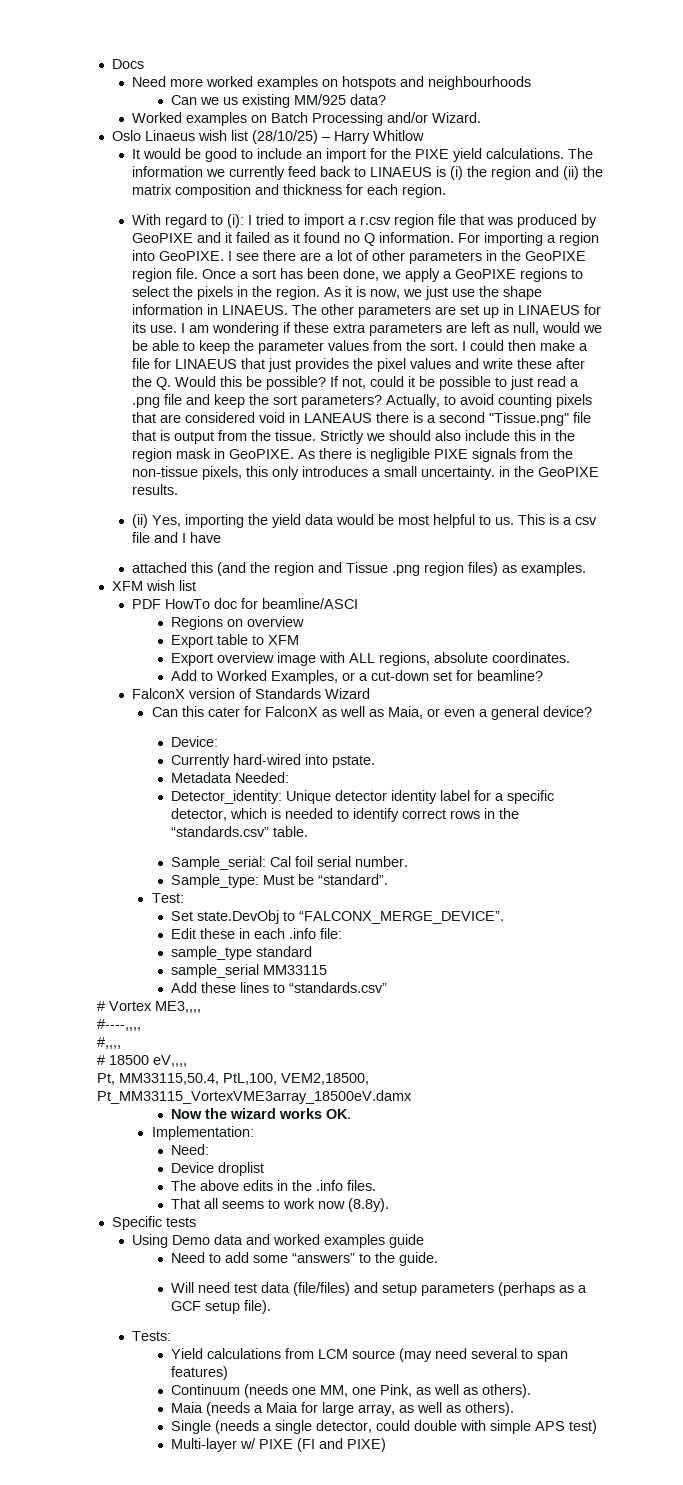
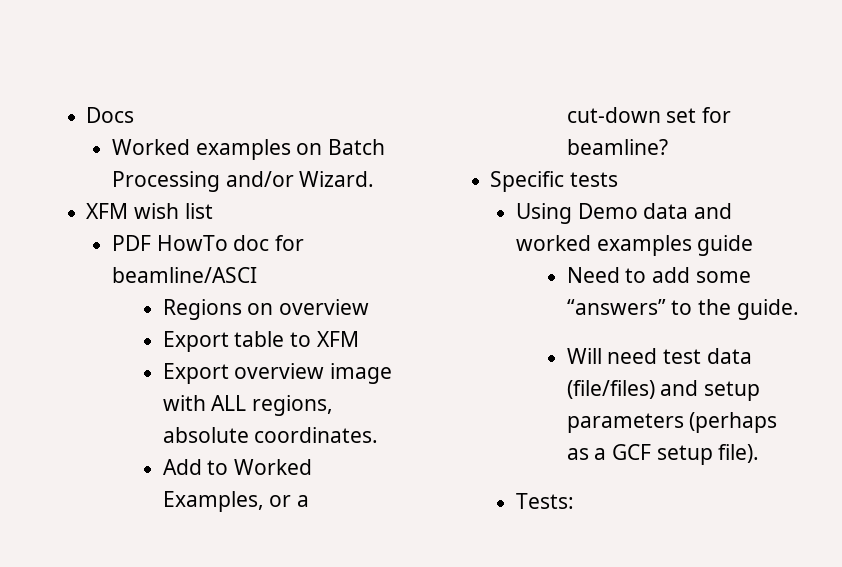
[131,76,531,90] [171,94,387,108] // Need more worked examples on hotspots and neighbourhoods // Can we us existing MM/925 data? -> (135, 115) none
[112,130,425,144] [131,148,593,162] [131,166,603,180] [131,184,446,198] [131,214,597,228] [131,232,599,246] [131,250,586,264] [131,268,583,282] [131,286,542,300] [131,304,601,318] [131,322,602,336] [131,340,588,354] [131,358,585,372] [131,376,579,390] [131,394,592,408] [131,412,591,426] [131,430,575,444] [131,448,573,462] [131,466,599,480] [131,484,178,495] [131,514,597,528] [131,532,221,543] [131,562,586,576] // Oslo Linaeus wish list (28/10/25) – Harry Whitlow // It would be good to include an import for the PIXE yield calculations. The information we currently feed back to LINAEUS is (i) the region and (ii) the matrix composition and thickness for each region. // With regard to (i): I tried to import a r.csv region file that was produced by GeoPIXE and it failed as it found no Q information. For importing a region into GeoPIXE. I see there are a lot of other parameters in the GeoPIXE region file. Once a sort has been done, we apply a GeoPIXE regions to select the pixels in the region. As it is now, we just use the shape information in LINAEUS. The other parameters are set up in LINAEUS for its use. I am wondering if these extra parameters are left as null, would we be able to keep the parameter values from the sort. I could then make a file for LINAEUS that just provides the pixel values and write these after the Q. Would this be possible? If not, could it be possible to just read a .png file and keep the sort parameters? Actually, to avoid counting pixels that are considered void in LANEAUS there is a second "Tissue.png" file that is output from the tissue. Strictly we should also include this in the region mask in GeoPIXE. As there is negligible PIXE signals from the non-tissue pixels, this only introduces a small uncertainty. in the GeoPIXE results. // (ii) Yes, importing the yield data would be most helpful to us. This is a csv file and I have // attached this (and the region and Tissue .png region files) as examples. -> (375, 179) none
[131,688,370,699] [151,706,592,720] [171,736,219,747] [171,754,376,768] [171,772,290,783] [171,790,555,804] [171,808,520,822] [171,826,309,837] [171,856,409,870] [171,874,389,888] [151,893,184,903] [171,910,505,924] [171,928,343,939] [171,946,313,960] [171,964,328,978] [171,982,388,993] [96,1001,201,1013] [96,1019,141,1031] [96,1037,121,1049] [96,1055,187,1067] [96,1073,369,1085] [96,1090,412,1104] [171,1108,352,1119] [151,1126,254,1140] [171,1144,210,1155] [171,1162,265,1176] [171,1180,377,1191] [171,1198,390,1212] // FalconX version of Standards Wizard // Can this cater for FalconX as well as Maia, or even a general device? // Device: // Currently hard-wired into pstate. // Metadata Needed: // Detector_identity: Unique detector identity label for a specific detector, which is needed to identify correct rows in the “standards.csv” table. // Sample_serial: Cal foil serial number. // Sample_type: Must be “standard”. // Test: // Set state.DevObj to “FALCONX_MERGE_DEVICE”. // Edit these in each .info file: // sample_type standard // sample_serial MM33115 // Add these lines to “standards.csv” // # Vortex ME3,,,, // #----,,,, // #,,,, // # 18500 eV,,,, // Pt, MM33115,50.4, PtL,100, VEM2,18500, Pt_MM33115_VortexVME3array_18500eV.damx // Now the wizard works OK. // Implementation: // Need: // Device droplist // The above edits in the .info files. // That all seems to work now (8.8y). -> (668, 147) none
[171,1348,569,1362] [171,1366,229,1380] [171,1384,532,1398] [171,1402,515,1416] [171,1420,598,1434] [171,1438,387,1452] // Yield calculations from LCM source (may need several to span features) // Continuum (needs one MM, one Pink, as well as others). // Maia (needs a Maia for large array, as well as others). // Single (needs a single detector, could double with simple APS test) // Multi-layer w/ PIXE (FI and PIXE) -> (574, 501) none

